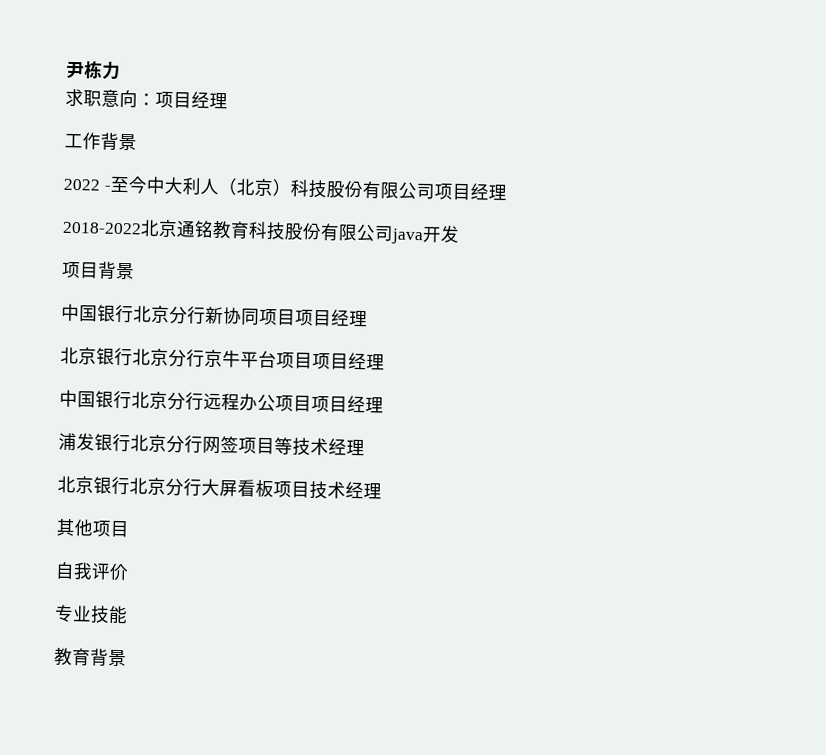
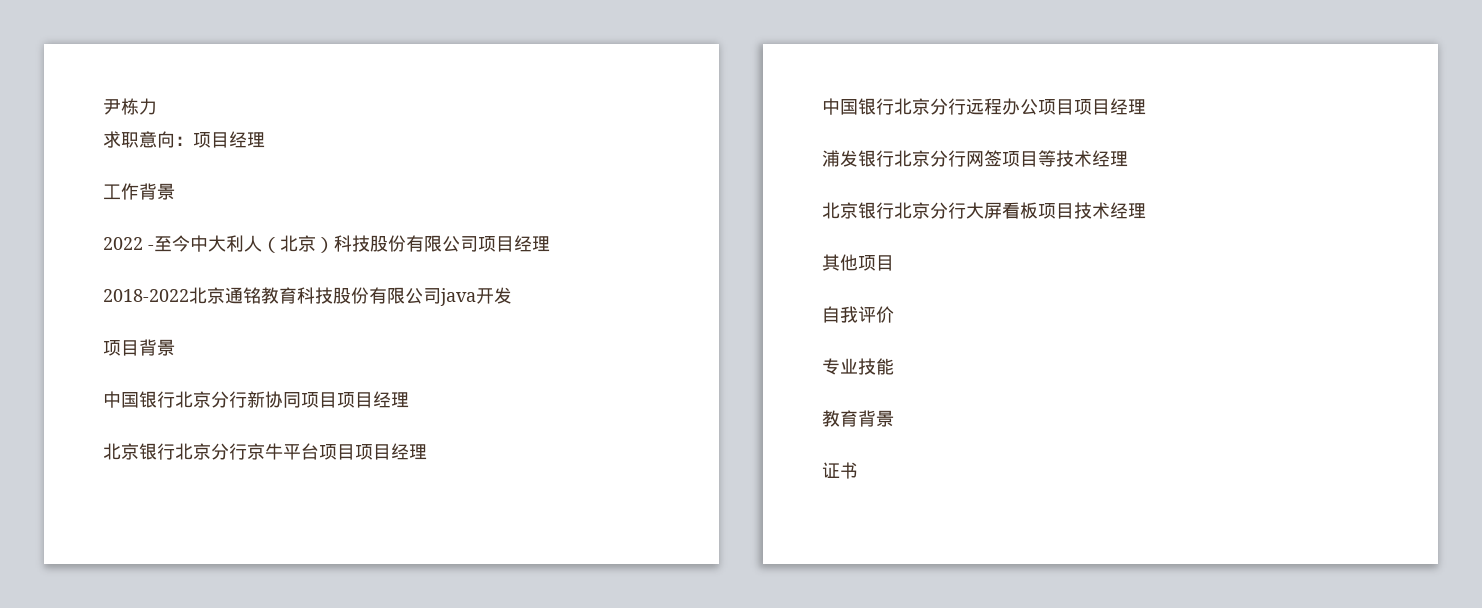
(127, 658) none -> [822,462,858,479] // 证书

